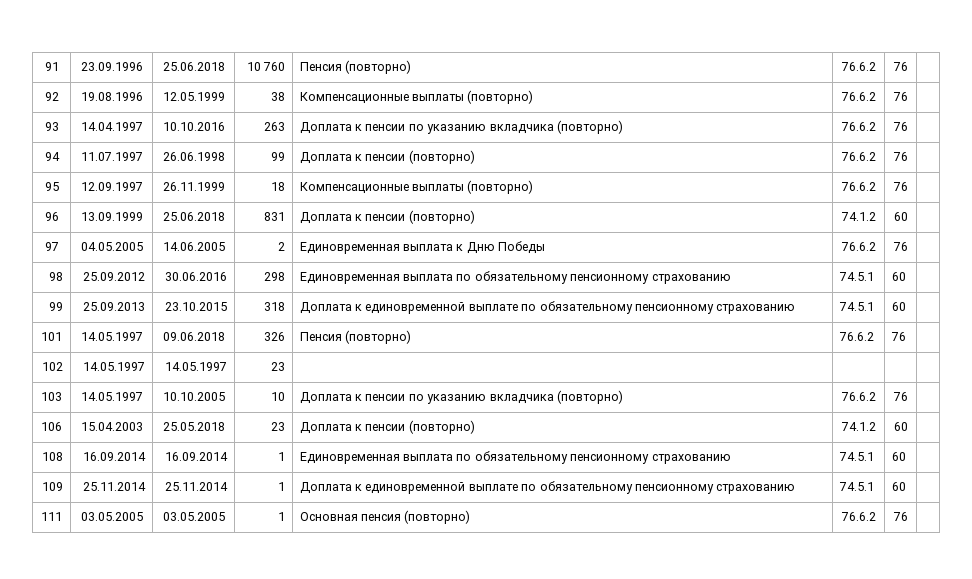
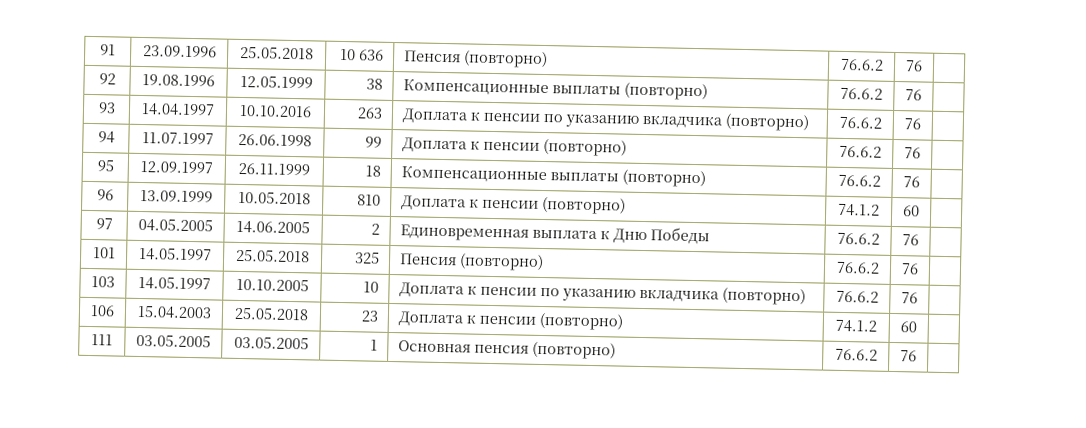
[162,62,225,71] [246,62,286,71] 25.06.2018 | 10 760 -> [240,46,314,60] [339,48,384,61] 25.05.2018 | 10 636
[162,212,225,221] [264,212,286,221] 25.06.2018 | 831 -> [237,191,311,205] [356,194,381,206] 10.05.2018 | 810
[49,272,64,281] [83,272,146,281] [165,272,228,281] [264,272,286,281] [299,271,731,284] [838,272,874,281] [891,272,906,281] [49,302,64,311] [83,302,146,311] [165,302,228,311] [264,302,286,311] [299,301,796,314] [838,302,874,311] [891,302,906,311] // 98 | 25.09.2012 | 30.06.2016 | 298 | Единовременная выплата по обязательному пенсионному страхованию | 74.5.1 | 60 | // 99 | 25.09.2013 | 23.10.2015 | 318 | Доплата к единовременной выплате по обязательному пенсионному страхованию | 74.5.1 | 60 | -> (919, 240) none
[162,332,225,341] [264,332,286,341] [299,330,412,344] [838,332,874,341] [890,332,906,341] [42,362,64,371] [83,362,146,371] [165,362,228,371] [271,362,286,371] 09.06.2018 | 326 | Пенсия (повторно) | 76.6.2 | 76 | // 102 | 14.05.1997 | 14.05.1997 | 23 | | | | -> [236,249,310,263] [353,252,380,264] [399,253,545,272] [835,261,880,274] [901,263,919,275] 25.05.2018 | 325 | Пенсия (повторно) | 76.6.2 | 76 |
[42,452,64,461] [83,452,147,461] [165,452,229,461] [278,452,286,461] [299,451,731,464] [838,452,874,461] [891,452,906,461] [42,482,64,491] [83,482,147,491] [165,482,229,491] [278,482,286,491] [299,481,796,494] [838,482,874,491] [891,482,906,491] // 108 | 16.09.2014 | 16.09.2014 | 1 | Единовременная выплата по обязательному пенсионному страхованию | 74.5.1 | 60 | // 109 | 25.11.2014 | 25.11.2014 | 1 | Доплата к единовременной выплате по обязательному пенсионному страхованию | 74.5.1 | 60 | -> (917, 327) none

